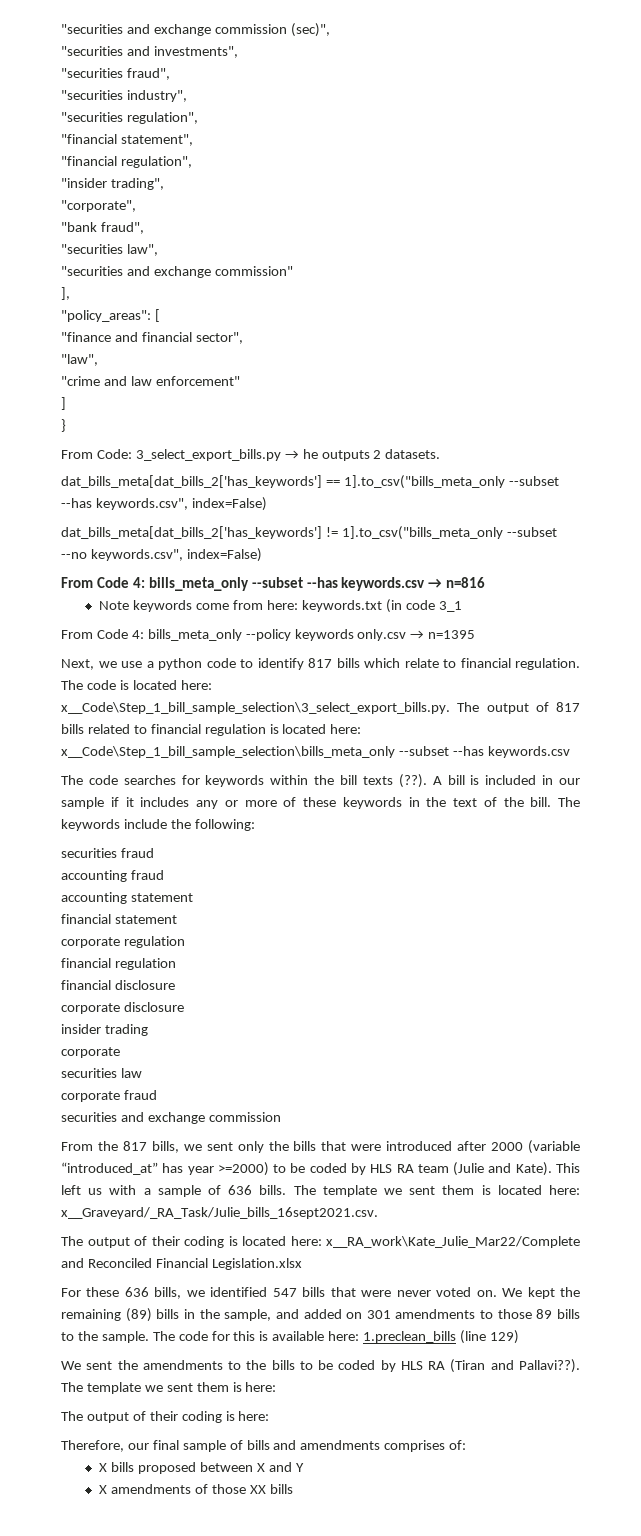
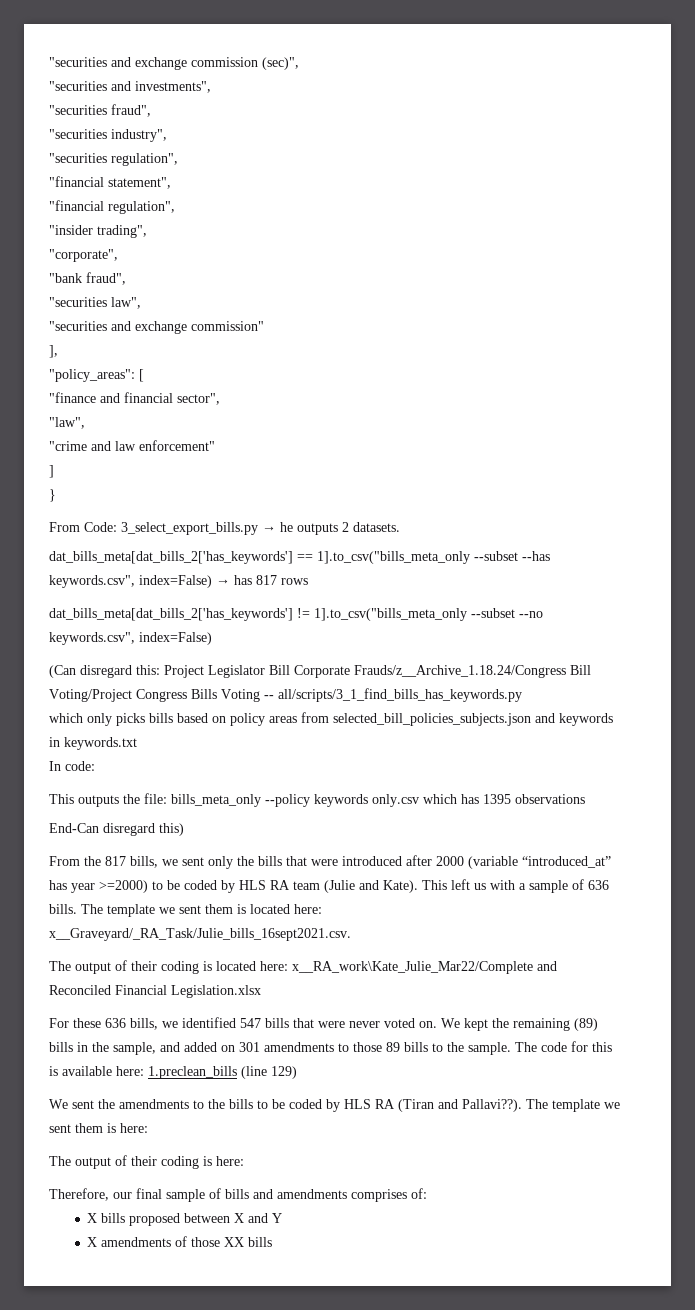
(267, 504) none -> [216,575,308,585] → has 817 rows
[61,577,486,591] [99,599,462,613] [61,629,476,641] [61,658,580,670] [61,680,212,690] [61,702,580,714] [61,724,362,736] [61,746,570,758] [61,774,581,788] [61,797,580,809] [61,819,255,831] [61,848,154,858] [61,870,164,882] [61,892,193,904] [61,914,177,924] [61,936,185,948] [61,958,176,970] [61,980,175,990] [61,1002,184,1014] [61,1024,148,1036] [61,1047,120,1058] [61,1068,142,1078] [61,1090,157,1102] [61,1112,281,1124] From Code 4: bills_meta_only --subset --has keywords.csv → n=816 // Note keywords come from here: keywords.txt (in code 3_1 // From Code 4: bills_meta_only --policy keywords only.csv → n=1395 // Next, we use a python code to identify 817 bills which relate to financial regulation. The code is located here: x__Code\Step_1_bill_sample_selection\3_select_export_bills.py. The output of 817 bills related to financial regulation is located here: x__Code\Step_1_bill_sample_selection\bills_meta_only --subset --has keywords.csv // The code searches for keywords within the bill texts (??). A bill is included in our sample if it includes any or more of these keywords in the text of the bill. The keywords include the following: // securities fraud // accounting fraud // accounting statement // financial statement // corporate regulation // financial regulation // financial disclosure // corporate disclosure // insider trading // corporate // securities law // corporate fraud // securities and exchange commission -> [49,665,591,678] [49,688,522,702] [49,712,613,726] [49,737,137,750] [49,761,95,771] [49,793,585,807] [49,823,184,836] (Can disregard this: Project Legislator Bill Corporate Frauds/z__Archive_1.18.24/Congress Bill Voting/Project Congress Bills Voting -- all/scripts/3_1_find_bills_has_keywords.py // which only picks bills based on policy areas from selected_bill_policies_subjects.json and keywords in keywords.txt // In code: // This outputs the file: bills_meta_only --policy keywords only.csv which has 1395 observations // End-Can disregard this)

